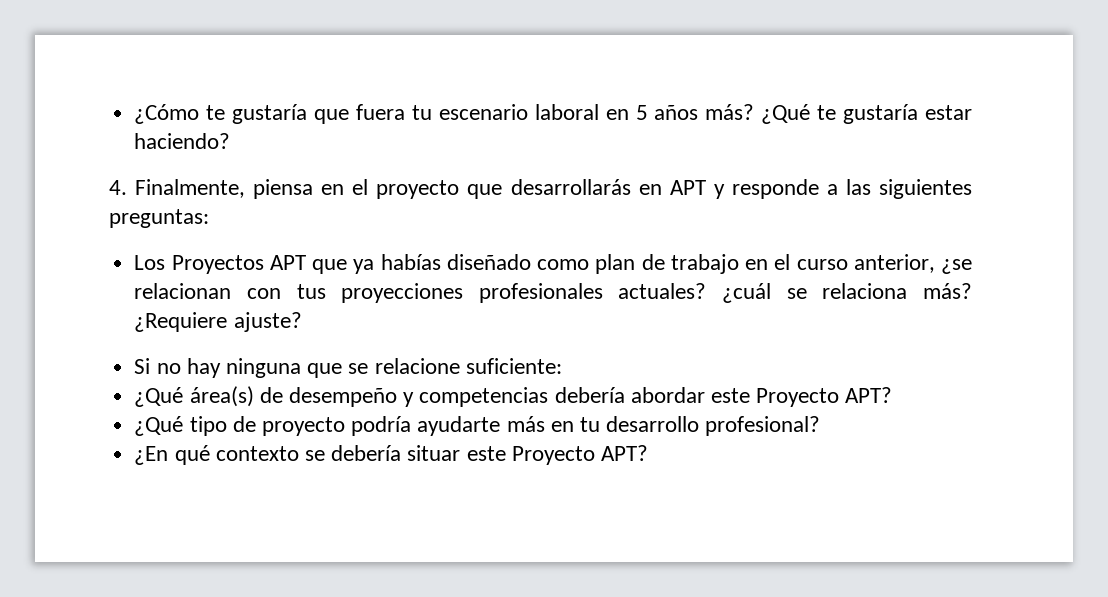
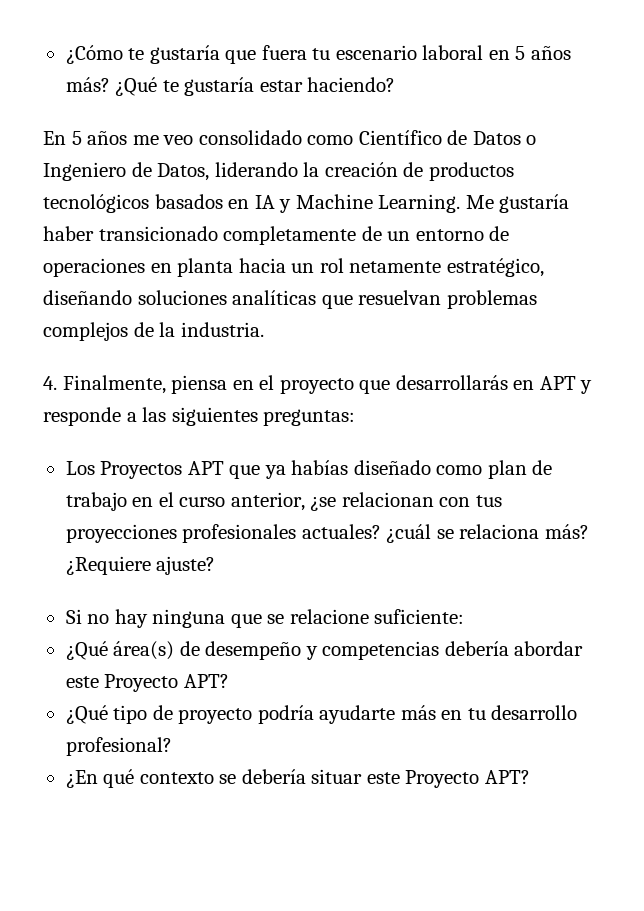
(231, 141) none -> [43,130,537,145] [43,162,514,181] [43,194,570,213] [43,226,510,245] [43,258,544,277] [43,290,537,309] [43,322,264,341] // En 5 años me veo consolidado como Científico de Datos o Ingeniero de Datos, liderando la creación de productos tecnológicos basados en IA y Machine Learning. Me gustaría haber transicionado completamente de un entorno de operaciones en planta hacia un rol netamente estratégico, diseñando soluciones analíticas que resuelvan problemas complejos de la industria.

